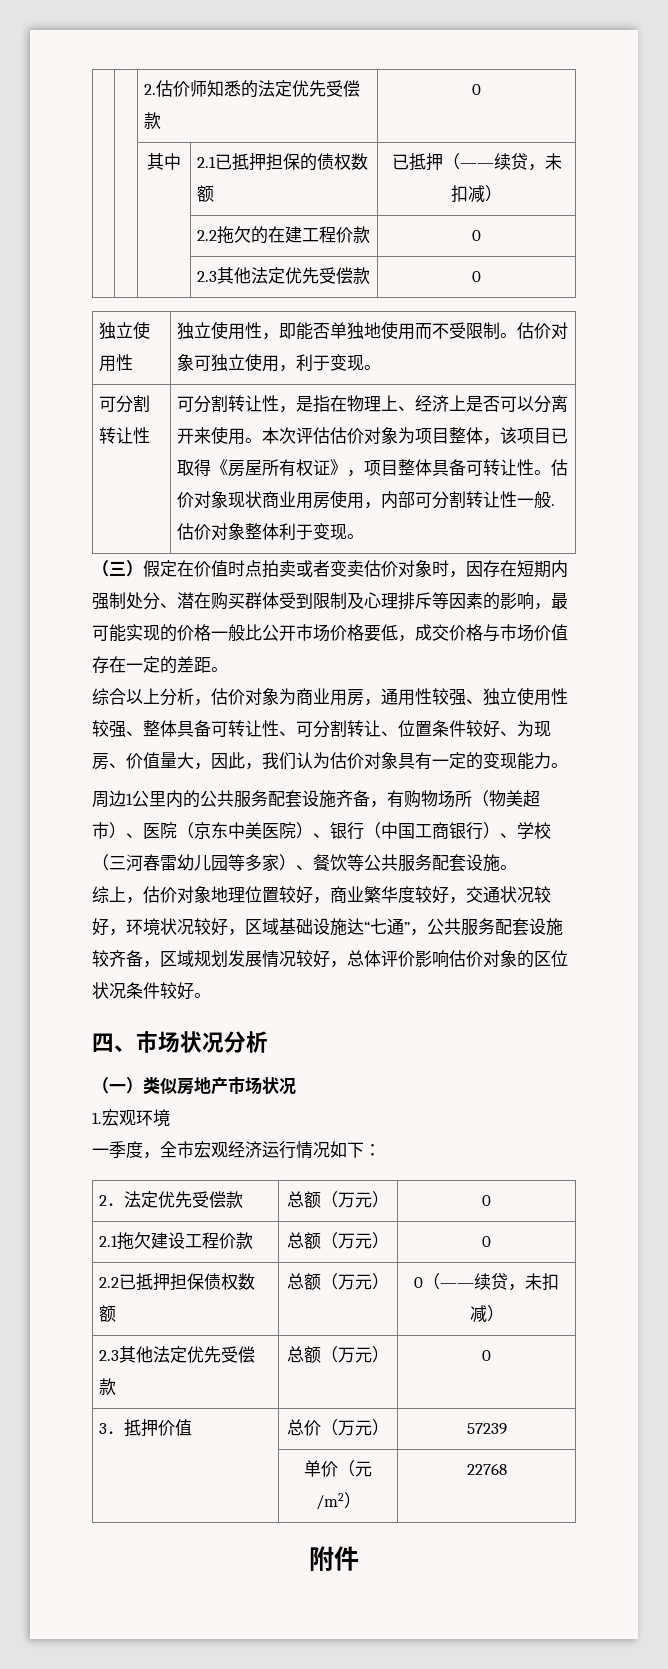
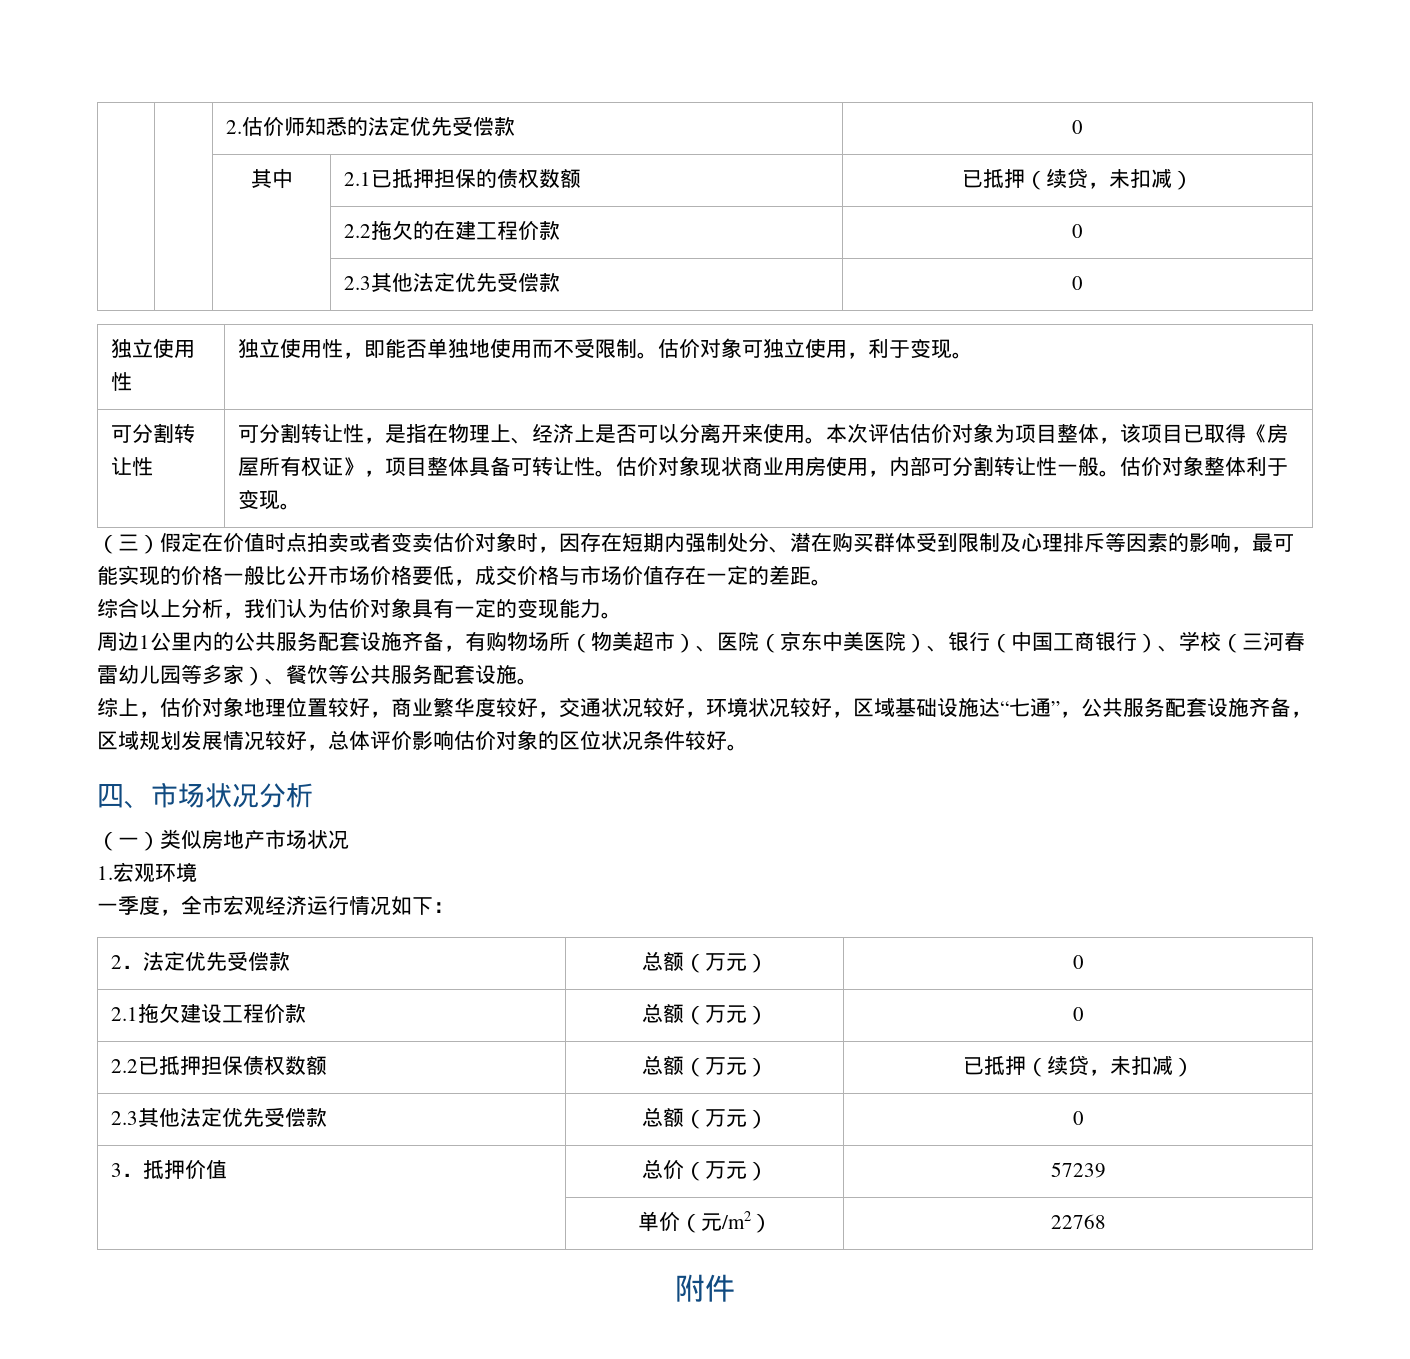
[459,163,494,168] —— -> (1046, 180) none
[551,504,556,506] . -> [1098,470,1120,477] 。
[211,687,568,706] [92,720,551,738] [92,752,262,770] 估价对象为商业用房，通用性较强、独立使用性较强、整体具备可转让性、可分割转让、位置条件较好、为现房、价值量大，因此， -> (244, 615) none
[92,950,109,967] 较 -> (1249, 707) none
[414,1273,474,1290] 0（—— -> [962,1056,1047,1077] 已抵押（

